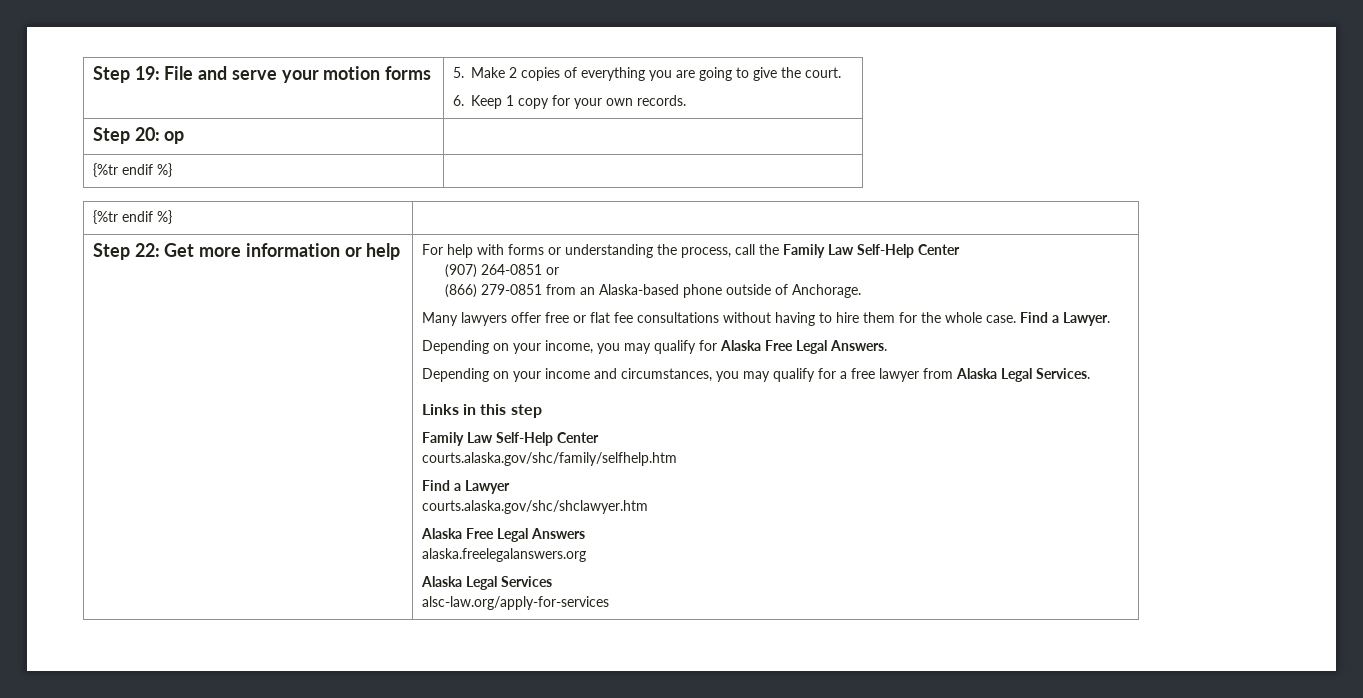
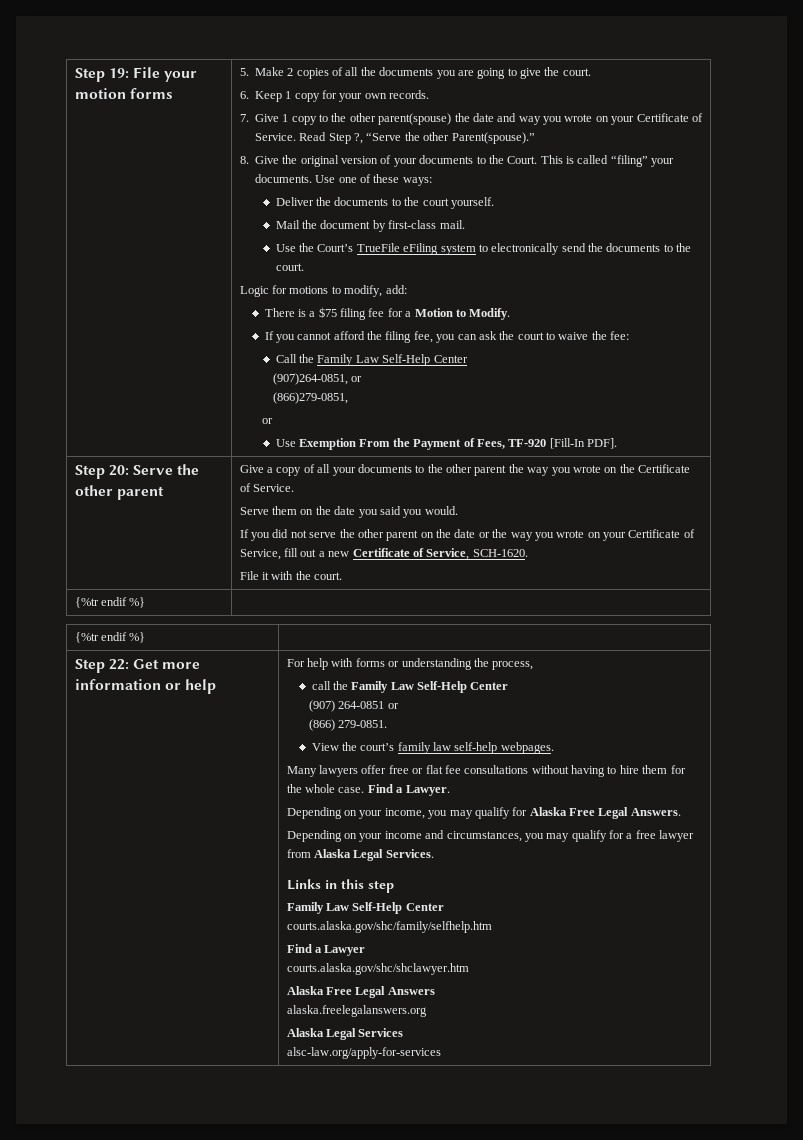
[198,66,277,80] and serve -> (161, 72) none
[581,67,646,81] everything -> [345,67,434,76] all the documents
[93,127,185,144] // Step 20: op | -> [239,113,703,125] [254,132,535,144] [239,155,675,167] [254,174,432,186] [275,197,494,209] [275,220,465,232] [275,243,692,255] [275,263,304,271] [239,285,407,297] [264,307,511,320] [264,331,630,343] [275,354,468,366] [273,373,363,385] [273,392,349,404] [261,418,273,424] [275,438,618,450] [74,464,200,479] [74,485,164,500] [239,464,691,476] [239,483,295,492] [239,506,458,518] [239,529,695,541] [239,548,528,560] [239,571,343,580] // 7. Give 1 copy to the other parent(spouse) the date and way you wrote on your Certificate of Service. Read Step ?, “Serve the other Parent(spouse).” // 8. Give the original version of your documents to the Court. This is called “filing” your documents. Use one of these ways: // Deliver the documents to the court yourself. // Mail the document by first-class mail. // Use the Court’s TrueFile eFiling system to electronically send the documents to the court. // Logic for motions to modify, add: // There is a $75 filing fee for a Motion to Modify. // If you cannot afford the filing fee, you can ask the court to waive the fee: // Call the Family Law Self-Help Center // (907)264-0851, or // (866)279-0851, // or // Use Exemption From the Payment of Fees, TF-920 [Fill-In PDF]. // Step 20: Serve the other parent | Give a copy of all your documents to the other parent the way you wrote on the Certificate of Service. // Serve them on the date you said you would. // If you did not serve the other parent on the date or the way you wrote on your Certificate of Service, fill out a new Certificate of Service, SCH-1620. // File it with the court.
(732, 252) none -> (534, 665) //
[480,284,861,298] 279-0851 from an Alaska-based phone outside of Anchorage. -> [338,720,388,728] [311,742,554,754] 279-0851. // View the court’s family law self-help webpages.

